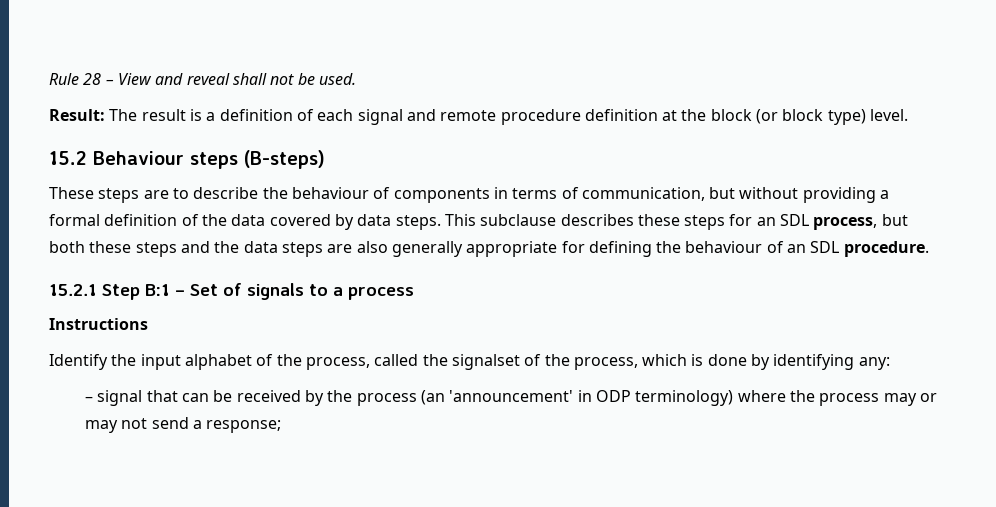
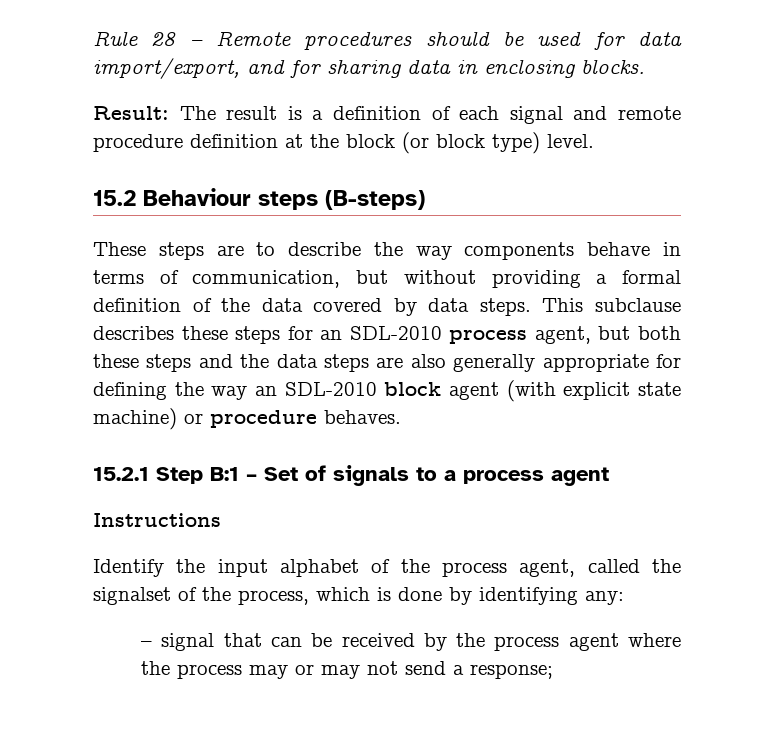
[117,73,356,85] View and reveal shall not be used. -> [216,31,682,50] [93,58,645,79] Remote procedures should be used for data import/export, and for sharing data in enclosing blocks.
[291,187,490,203] behaviour of components -> [415,242,651,260] way components behave
[780,214,878,230] SDL process, -> [349,326,591,344] SDL-2010 process agent,
[685,241,929,257] behaviour of an SDL procedure. -> [211,380,681,402] [93,408,401,430] way an SDL-2010 block agent (with explicit state machine) or procedure behaves.
(414, 293) none -> [551,467,609,486] agent
[305,357,370,370] process, -> [441,559,576,577] process agent,
[420,390,734,406] (an 'announcement' in ODP terminology) -> [568,633,619,651] agent

